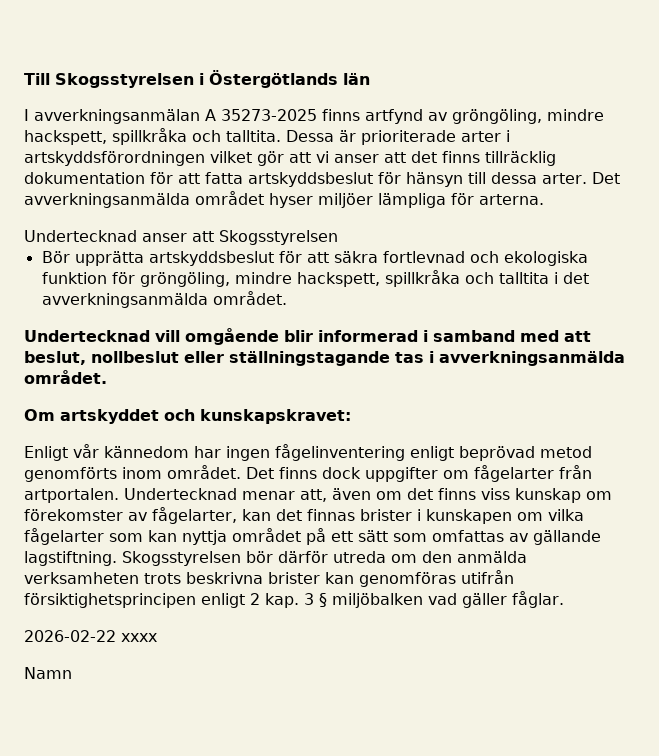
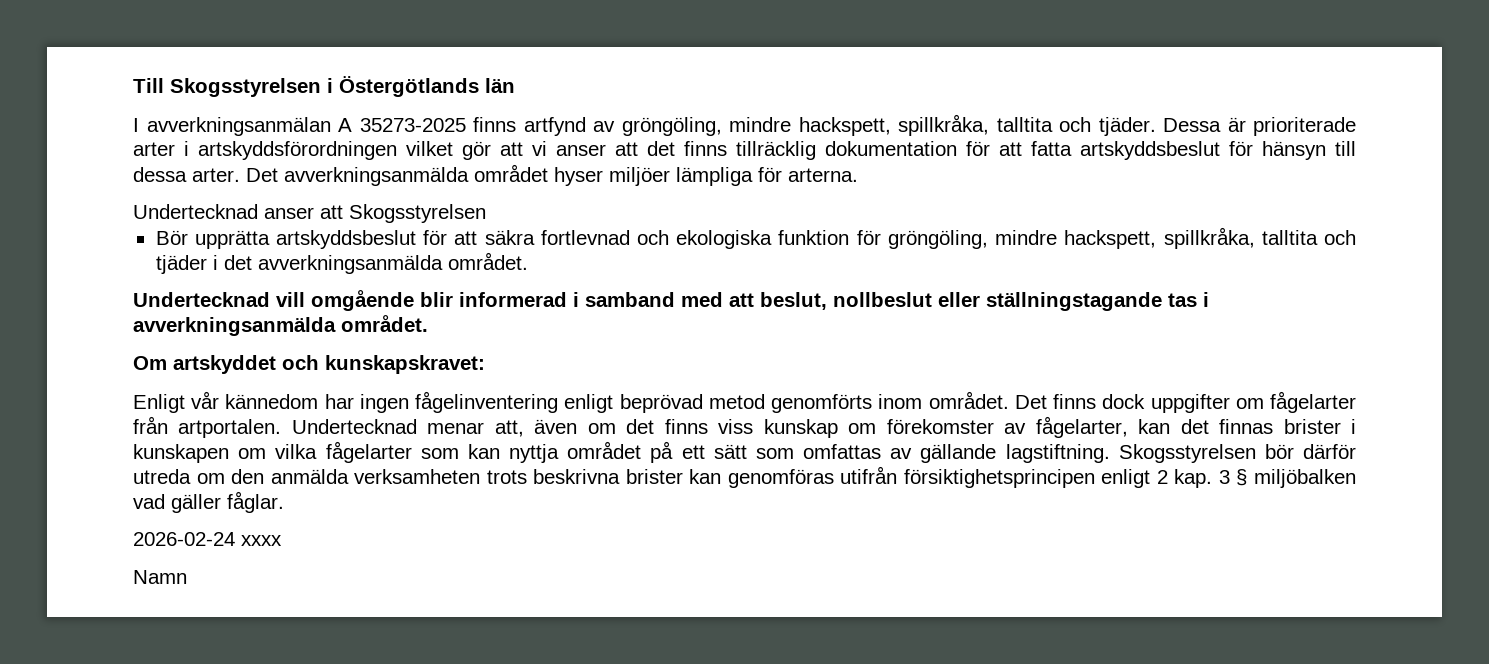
[112,128,281,145] spillkråka och talltita. -> [898,114,1156,136] spillkråka, talltita och tjäder.
[384,270,549,287] spillkråka och talltita -> [1163,227,1357,249] [155,255,207,274] spillkråka, talltita och tjäder
[24,630,116,642] 2026-02-22 -> [133,532,235,546] 2026-02-24

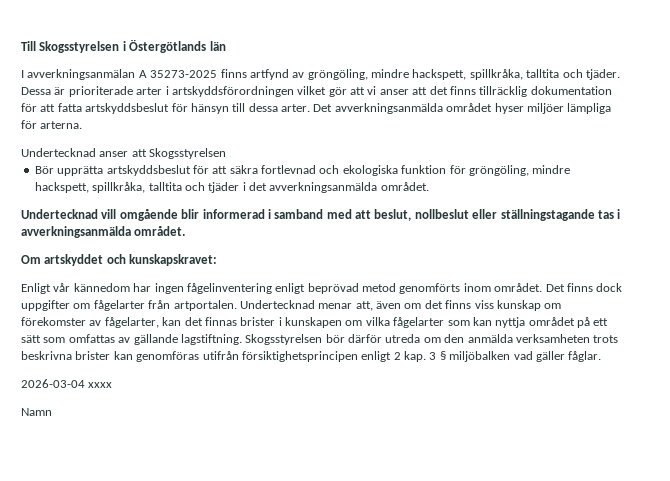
[133,532,235,546] 2026-02-24 -> [21,379,85,388] 2026-03-04

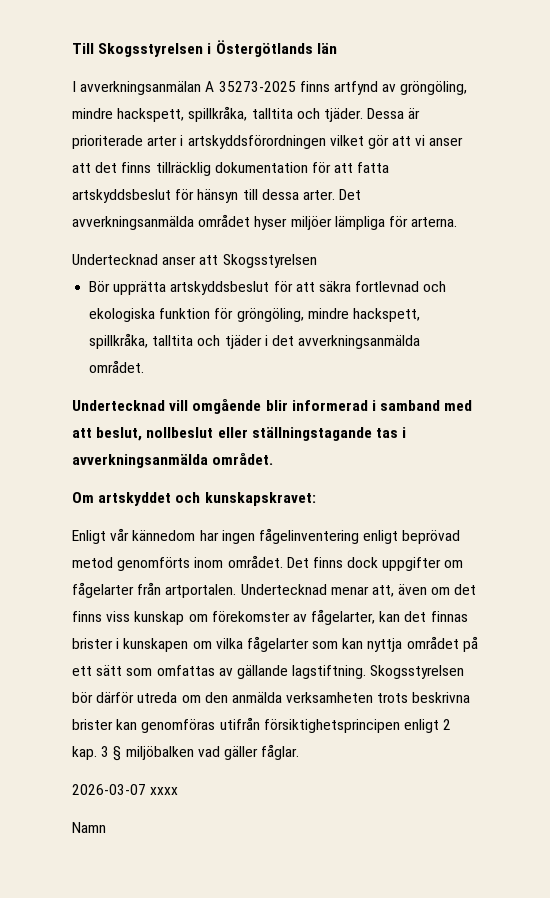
[21,379,85,388] 2026-03-04 -> [72,784,146,795] 2026-03-07

